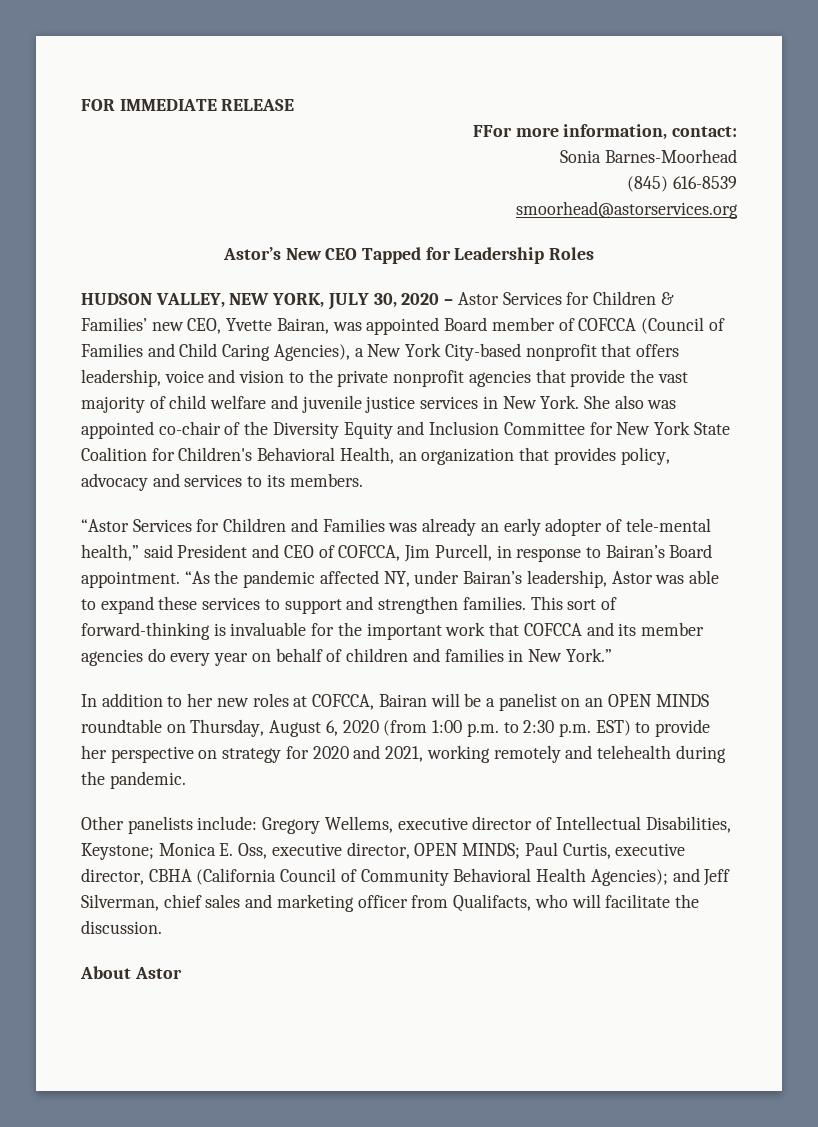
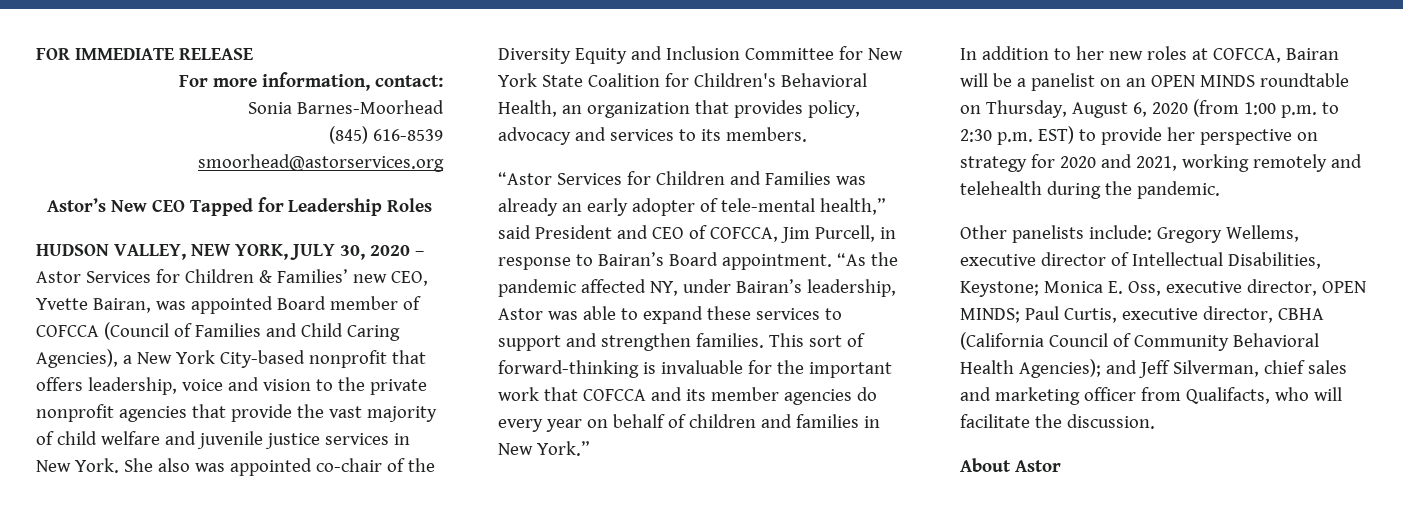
[472,125,512,137] FFor -> [179,75,209,87] For

